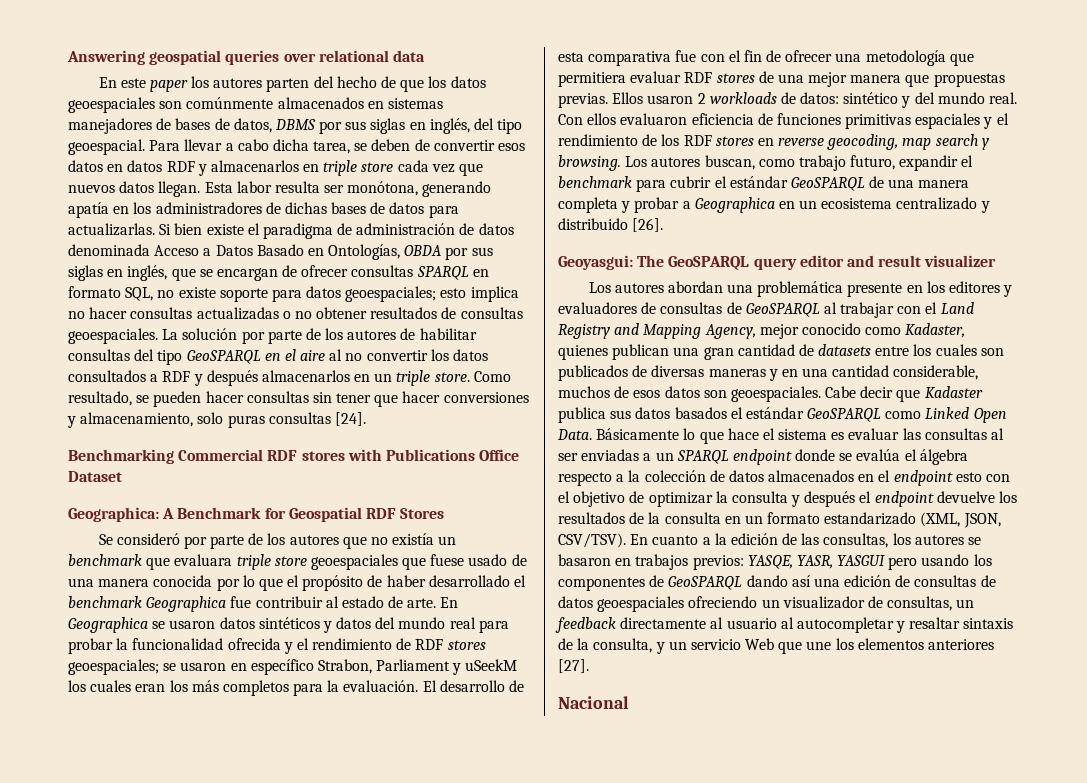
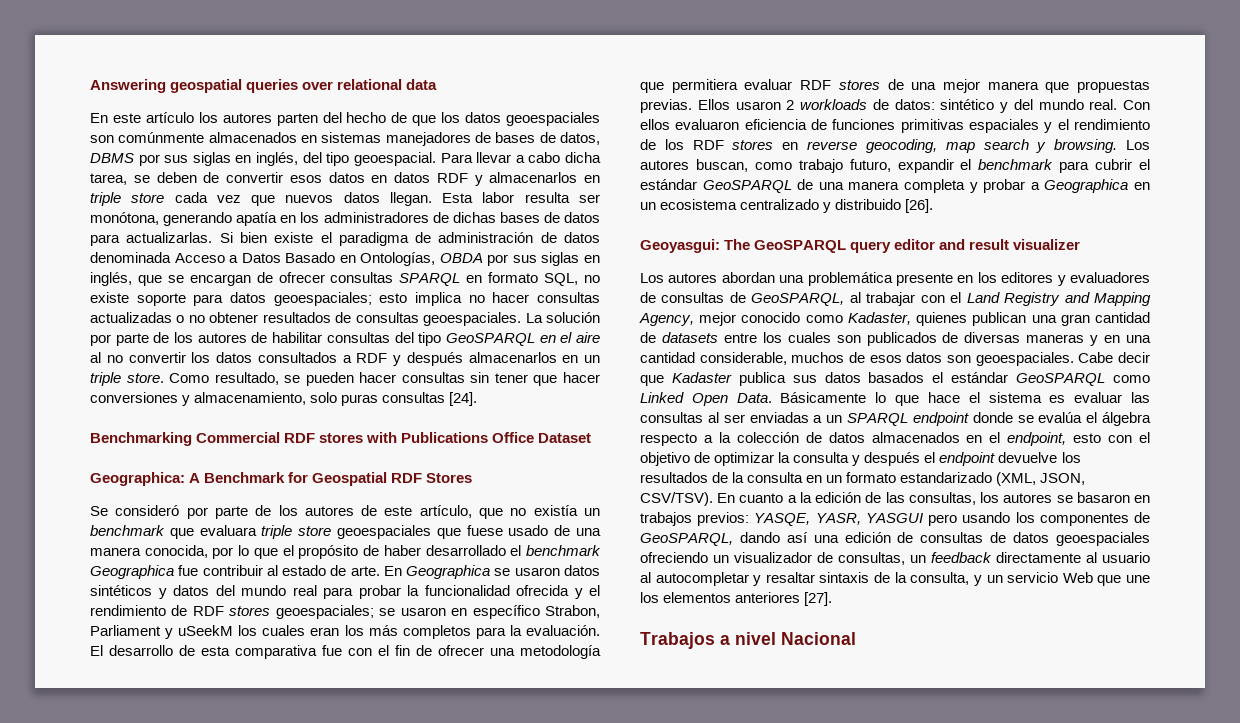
[149,80,188,92] paper -> [145,112,194,123] artículo
(339, 540) none -> [361,505,472,518] de este artículo,
[153,575,213,587] conocida -> [144,545,208,558] conocida,
[745,303,820,317] GeoSPARQL -> [751,293,845,306] GeoSPARQL,
[893,470,953,486] endpoint -> [1007,432,1067,446] endpoint,
[668,576,743,590] GeoSPARQL -> [640,533,733,546] GeoSPARQL,
(589, 666) none -> [640,632,776,649] Trabajos a nivel

